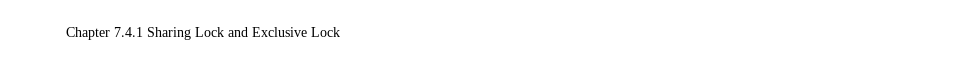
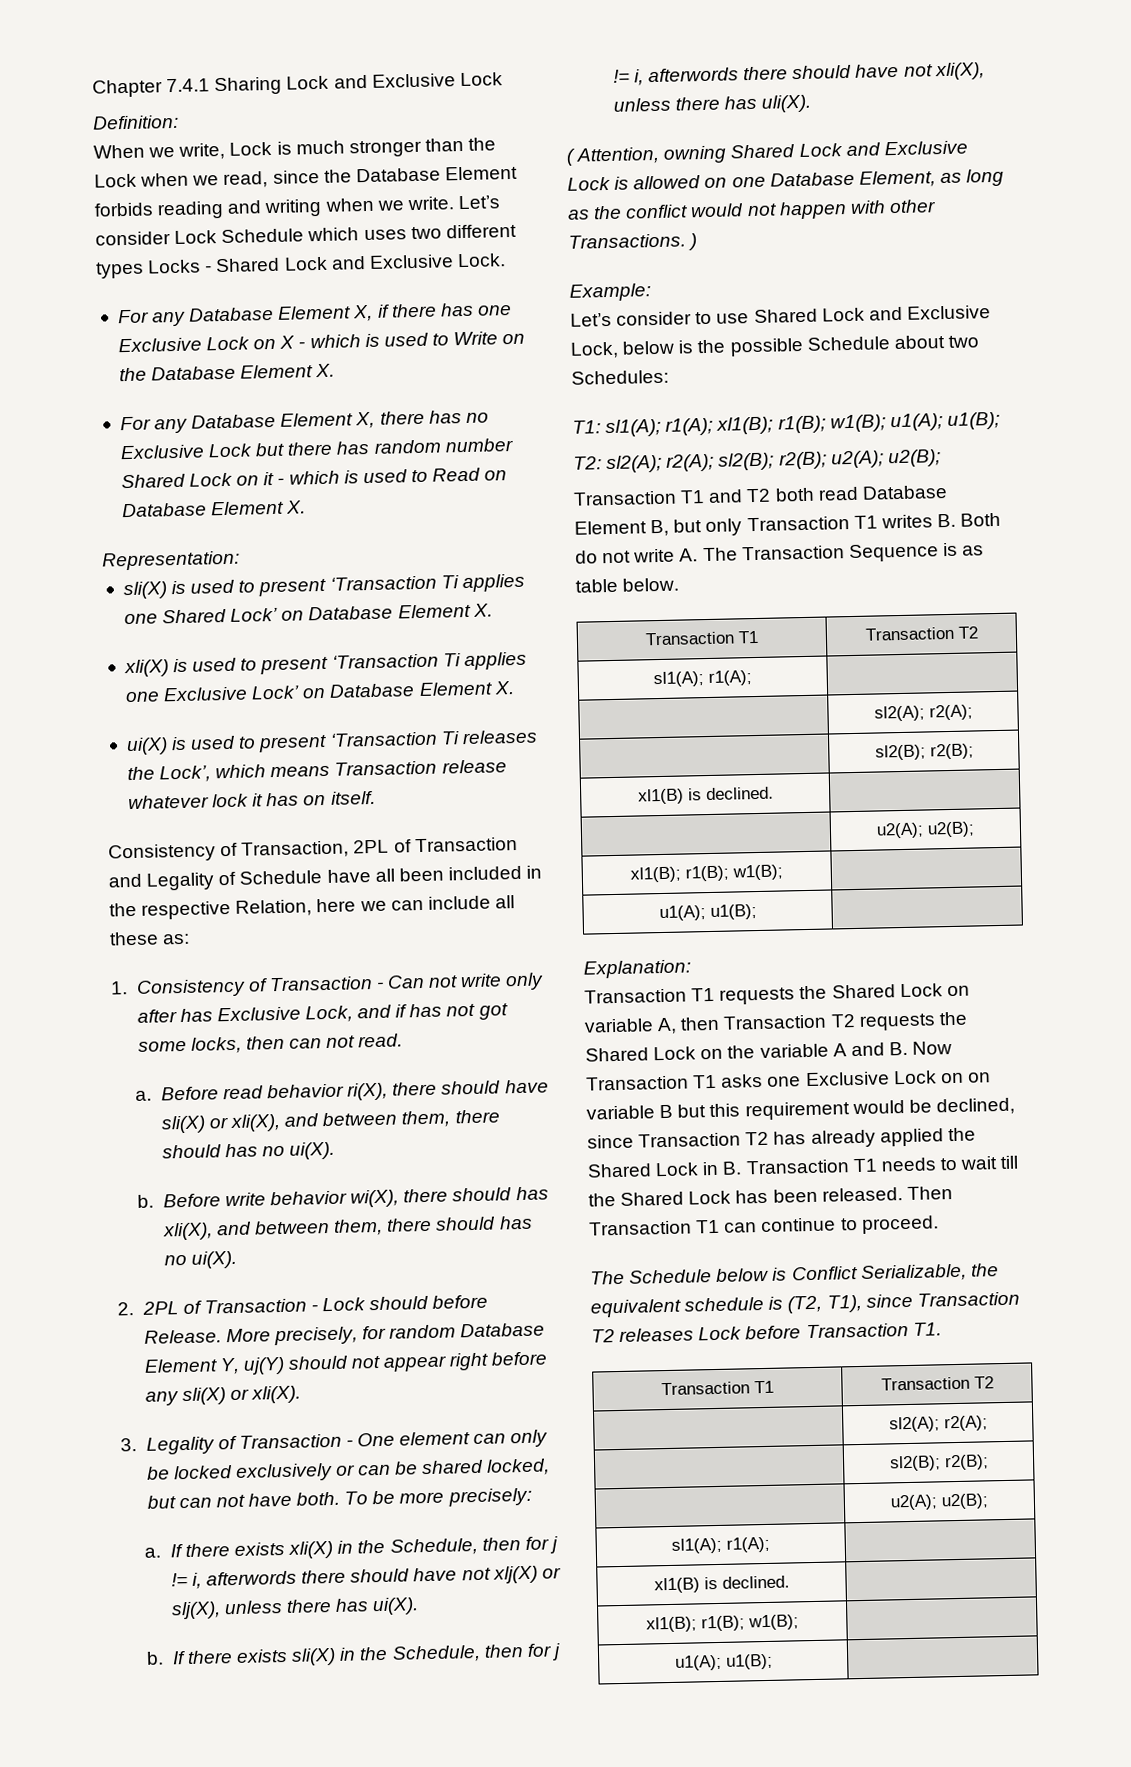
(340, 32) none -> [92,114,179,130] [93,137,497,160] [94,165,518,188] [94,195,500,220] [95,223,517,246] [96,253,506,279] [116,302,512,327] [117,331,526,353] [118,363,336,382] [119,410,489,434] [119,437,514,460] [120,467,508,489] [121,500,307,518] [102,550,240,571] [122,573,525,600] [123,603,493,625] [123,651,527,678] [124,681,515,703] [125,729,538,756] [126,759,507,783] [127,790,376,810] [108,836,518,863] [108,865,543,891] [109,895,515,920] [109,931,191,946] [110,972,545,998] [136,1003,508,1023] [137,1033,404,1054] [135,1079,549,1101] [160,1109,500,1134] [161,1141,336,1160] [137,1186,549,1208] [161,1215,533,1241] [163,1250,237,1269] [117,1294,489,1316] [143,1322,546,1346] [143,1351,548,1375] [144,1385,301,1406] [120,1429,549,1455] [146,1458,551,1482] [146,1487,532,1509] [144,1536,558,1559] [170,1565,561,1589] [170,1597,420,1620] [146,1643,561,1666] [612,62,985,86] [612,94,813,113] [566,140,968,166] [567,168,1005,191] [568,199,936,220] [568,233,698,251] [569,283,651,302] [570,305,991,327] [570,335,979,359] [571,369,669,385] [572,411,1000,438] [573,449,941,474] [573,484,948,506] [574,512,1002,537] [575,542,985,564] [575,577,680,593] [645,630,759,646] [864,626,978,641] [653,670,752,688] [873,704,973,722] [874,743,974,761] [637,786,774,805] [876,821,975,839] [630,864,783,883] [658,904,757,922] [583,959,691,979] [584,983,970,1005] [584,1011,968,1035] [585,1040,953,1062] [586,1070,991,1091] [586,1097,1015,1121] [587,1127,976,1149] [587,1155,1020,1178] [588,1186,953,1207] [589,1215,939,1236] [590,1263,999,1285] [590,1291,1020,1318] [591,1322,942,1343] [661,1380,774,1396] [880,1376,994,1391] [888,1415,988,1433] [888,1454,989,1472] [890,1493,989,1511] [671,1536,770,1554] [653,1575,790,1594] [646,1614,799,1633] [674,1653,773,1671] // Definition: // When we write, Lock is much stronger than the Lock when we read, since the Database Element forbids reading and writing when we write. Let’s consider Lock Schedule which uses two different types Locks - Shared Lock and Exclusive Lock. // For any Database Element X, if there has one Exclusive Lock on X - which is used to Write on the Database Element X. // For any Database Element X, there has no Exclusive Lock but there has random number Shared Lock on it - which is used to Read on Database Element X. // Representation: // sli(X) is used to present ‘Transaction Ti applies one Shared Lock’ on Database Element X. // xli(X) is used to present ‘Transaction Ti applies one Exclusive Lock’ on Database Element X. // ui(X) is used to present ‘Transaction Ti releases the Lock’, which means Transaction release whatever lock it has on itself. // Consistency of Transaction, 2PL of Transaction and Legality of Schedule have all been included in the respective Relation, here we can include all these as: // 1. Consistency of Transaction - Can not write only after has Exclusive Lock, and if has not got some locks, then can not read. // a. Before read behavior ri(X), there should have sli(X) or xli(X), and between them, there should has no ui(X). // b. Before write behavior wi(X), there should has xli(X), and between them, there should has no ui(X). // 2. 2PL of Transaction - Lock should before Release. More precisely, for random Database Element Y, uj(Y) should not appear right before any sli(X) or xli(X). // 3. Legality of Transaction - One element can only be locked exclusively or can be shared locked, but can not have both. To be more precisely: // a. If there exists xli(X) in the Schedule, then for j != i, afterwords there should have not xlj(X) or slj(X), unless there has ui(X). // b. If there exists sli(X) in the Schedule, then for j != i, afterwords there should have not xli(X), unless there has uli(X). // ( Attention, owning Shared Lock and Exclusive Lock is allowed on one Database Element, as long as the conflict would not happen with other Transactions. ) // Example: // Let’s consider to use Shared Lock and Exclusive Lock, below is the possible Schedule about two Schedules: // T1: sl1(A); r1(A); xl1(B); r1(B); w1(B); u1(A); u1(B); // T2: sl2(A); r2(A); sl2(B); r2(B); u2(A); u2(B); // Transaction T1 and T2 both read Database Element B, but only Transaction T1 writes B. Both do not write A. The Transaction Sequence is as table below. // Transaction T1 | Transaction T2 // sl1(A); r1(A); | // | sl2(A); r2(A); // | sl2(B); r2(B); // xl1(B) is declined. | // | u2(A); u2(B); // xl1(B); r1(B); w1(B); | // u1(A); u1(B); | // Explanation: // Transaction T1 requests the Shared Lock on variable A, then Transaction T2 requests the Shared Lock on the variable A and B. Now Transaction T1 asks one Exclusive Lock on on variable B but this requirement would be declined, since Transaction T2 has already applied the Shared Lock in B. Transaction T1 needs to wait till the Shared Lock has been released. Then Transaction T1 can continue to proceed. // The Schedule below is Conflict Serializable, the equivalent schedule is (T2, T1), since Transaction T2 releases Lock before Transaction T1. // Transaction T1 | Transaction T2 // | sl2(A); r2(A); // | sl2(B); r2(B); // | u2(A); u2(B); // sl1(A); r1(A); | // xl1(B) is declined. | // xl1(B); r1(B); w1(B); | // u1(A); u1(B); |

